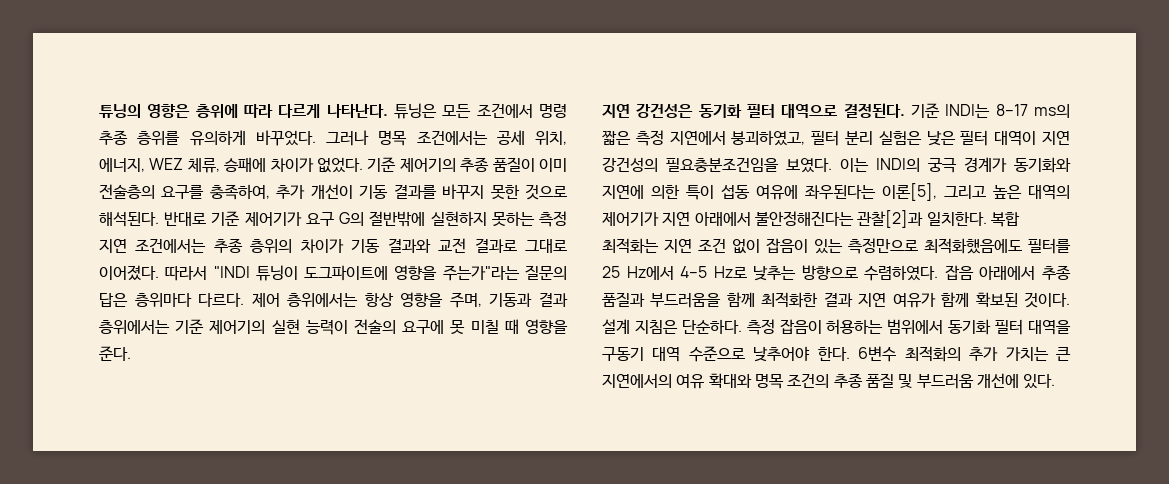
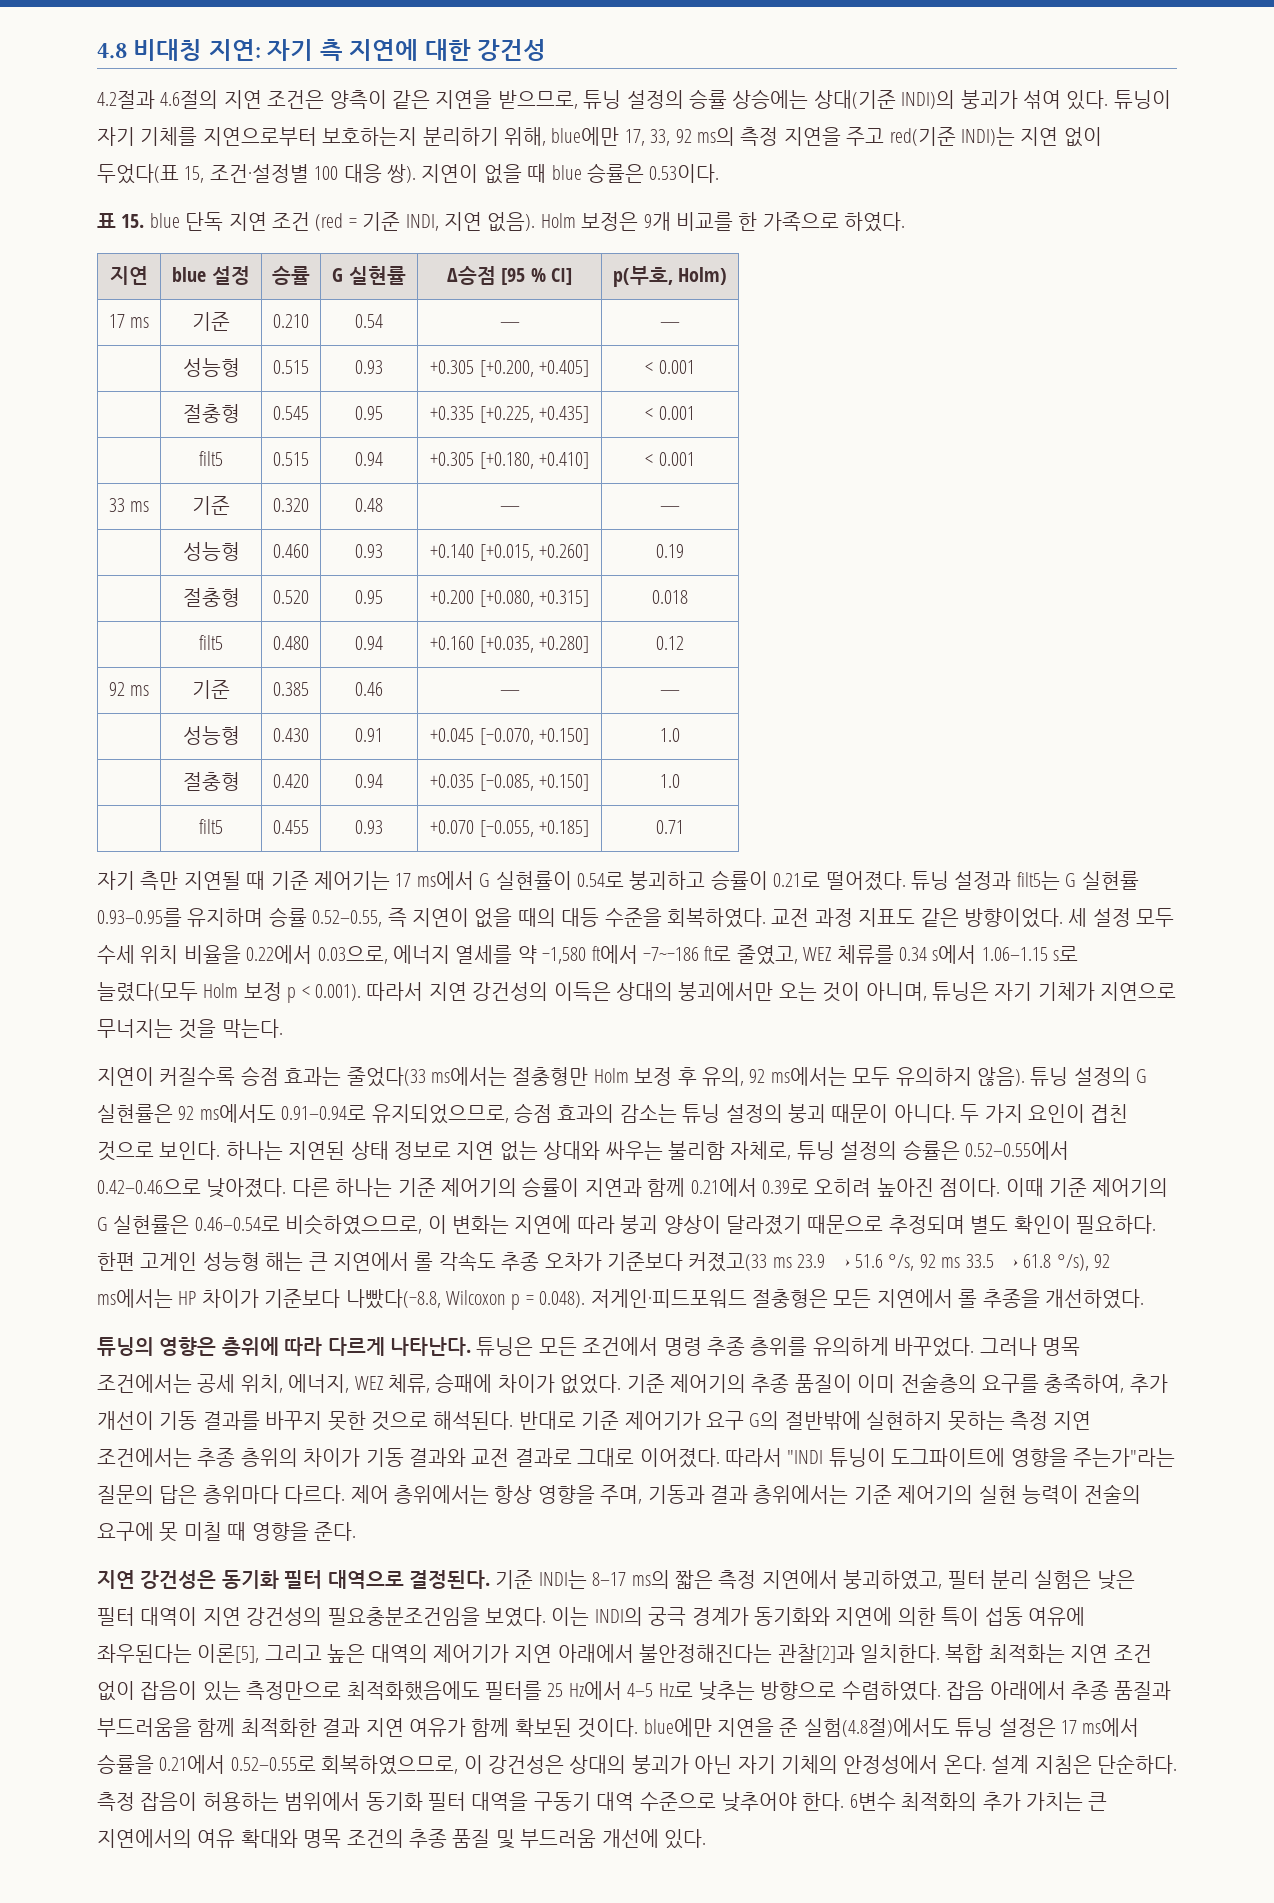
(99, 111) none -> [97,39,547,61] [97,89,1171,110] [97,127,1102,147] [97,163,720,184] [97,212,906,232] [110,266,148,285] [172,266,250,285] [272,266,310,285] [332,266,406,285] [446,266,573,285] [612,266,728,287] [108,314,150,328] [192,312,230,331] [273,314,309,328] [355,314,383,328] [499,322,520,328] [660,322,680,328] [182,358,240,377] [273,360,309,374] [355,360,383,374] [430,360,589,377] [645,360,695,374] [182,404,240,423] [273,406,309,420] [355,406,383,420] [430,406,589,423] [645,406,695,420] [199,451,223,466] [273,452,309,466] [355,452,383,466] [430,452,589,469] [645,452,695,466] [108,498,150,512] [192,496,230,515] [273,498,309,512] [355,498,383,512] [499,506,520,512] [660,506,680,512] [182,542,240,561] [273,544,309,558] [355,544,383,558] [430,544,589,561] [656,544,684,558] [182,588,240,607] [273,590,309,604] [355,590,383,604] [430,590,589,607] [652,590,688,604] [199,635,223,650] [273,636,309,650] [355,636,383,650] [430,636,589,653] [656,636,684,650] [108,682,150,696] [192,680,230,699] [273,682,309,696] [355,682,383,696] [499,690,520,696] [660,690,680,696] [182,726,240,745] [273,728,309,742] [355,728,383,742] [430,728,589,745] [660,728,680,742] [182,772,240,791] [273,774,309,788] [355,774,383,788] [430,774,589,791] [660,774,680,788] [199,819,223,834] [273,820,309,834] [355,820,383,834] [430,820,589,837] [656,820,684,834] [97,870,1139,891] [97,907,1175,928] [97,945,1079,965] [97,982,1177,1003] [97,1019,283,1039] [97,1066,1148,1087] [97,1103,1129,1124] [97,1140,1069,1161] [97,1177,1169,1198] [97,1214,1156,1235] [97,1251,1111,1272] [97,1289,1144,1310] 4.8 비대칭 지연: 자기 측 지연에 대한 강건성 // 4.2절과 4.6절의 지연 조건은 양측이 같은 지연을 받으므로, 튜닝 설정의 승률 상승에는 상대(기준 INDI)의 붕괴가 섞여 있다. 튜닝이 자기 기체를 지연으로부터 보호하는지 분리하기 위해, blue에만 17, 33, 92 ms의 측정 지연을 주고 red(기준 INDI)는 지연 없이 두었다(표 15, 조건·설정별 100 대응 쌍). 지연이 없을 때 blue 승률은 0.53이다. // 표 15. blue 단독 지연 조건 (red = 기준 INDI, 지연 없음). Holm 보정은 9개 비교를 한 가족으로 하였다. // 지연 | blue 설정 | 승률 | G 실현률 | Δ승점 [95 % CI] | p(부호, Holm) // 17 ms | 기준 | 0.210 | 0.54 | — | — // | 성능형 | 0.515 | 0.93 | +0.305 [+0.200, +0.405] | < 0.001 // | 절충형 | 0.545 | 0.95 | +0.335 [+0.225, +0.435] | < 0.001 // | filt5 | 0.515 | 0.94 | +0.305 [+0.180, +0.410] | < 0.001 // 33 ms | 기준 | 0.320 | 0.48 | — | — // | 성능형 | 0.460 | 0.93 | +0.140 [+0.015, +0.260] | 0.19 // | 절충형 | 0.520 | 0.95 | +0.200 [+0.080, +0.315] | 0.018 // | filt5 | 0.480 | 0.94 | +0.160 [+0.035, +0.280] | 0.12 // 92 ms | 기준 | 0.385 | 0.46 | — | — // | 성능형 | 0.430 | 0.91 | +0.045 [−0.070, +0.150] | 1.0 // | 절충형 | 0.420 | 0.94 | +0.035 [−0.085, +0.150] | 1.0 // | filt5 | 0.455 | 0.93 | +0.070 [−0.055, +0.185] | 0.71 // 자기 측만 지연될 때 기준 제어기는 17 ms에서 G 실현률이 0.54로 붕괴하고 승률이 0.21로 떨어졌다. 튜닝 설정과 filt5는 G 실현률 0.93–0.95를 유지하며 승률 0.52–0.55, 즉 지연이 없을 때의 대등 수준을 회복하였다. 교전 과정 지표도 같은 방향이었다. 세 설정 모두 수세 위치 비율을 0.22에서 0.03으로, 에너지 열세를 약 −1,580 ft에서 −7~−186 ft로 줄였고, WEZ 체류를 0.34 s에서 1.06–1.15 s로 늘렸다(모두 Holm 보정 p < 0.001). 따라서 지연 강건성의 이득은 상대의 붕괴에서만 오는 것이 아니며, 튜닝은 자기 기체가 지연으로 무너지는 것을 막는다. // 지연이 커질수록 승점 효과는 줄었다(33 ms에서는 절충형만 Holm 보정 후 유의, 92 ms에서는 모두 유의하지 않음). 튜닝 설정의 G 실현률은 92 ms에서도 0.91–0.94로 유지되었으므로, 승점 효과의 감소는 튜닝 설정의 붕괴 때문이 아니다. 두 가지 요인이 겹친 것으로 보인다. 하나는 지연된 상태 정보로 지연 없는 상대와 싸우는 불리함 자체로, 튜닝 설정의 승률은 0.52–0.55에서 0.42–0.46으로 낮아졌다. 다른 하나는 기준 제어기의 승률이 지연과 함께 0.21에서 0.39로 오히려 높아진 점이다. 이때 기준 제어기의 G 실현률은 0.46–0.54로 비슷하였으므로, 이 변화는 지연에 따라 붕괴 양상이 달라졌기 때문으로 추정되며 별도 확인이 필요하다. 한편 고게인 성능형 해는 큰 지연에서 롤 각속도 추종 오차가 기준보다 커졌고(33 ms 23.9 → 51.6 °/s, 92 ms 33.5 → 61.8 °/s), 92 ms에서는 HP 차이가 기준보다 나빴다(−8.8, Wilcoxon p = 0.048). 저게인·피드포워드 절충형은 모든 지연에서 롤 추종을 개선하였다. //
(1070, 300) none -> [643,1718,1140,1737] [97,1754,986,1775] blue에만 지연을 준 실험(4.8절)에서도 튜닝 설정은 17 ms에서 승률을 0.21에서 0.52–0.55로 회복하였으므로, 이 강건성은 상대의 붕괴가 아닌 자기 기체의 안정성에서 온다.

